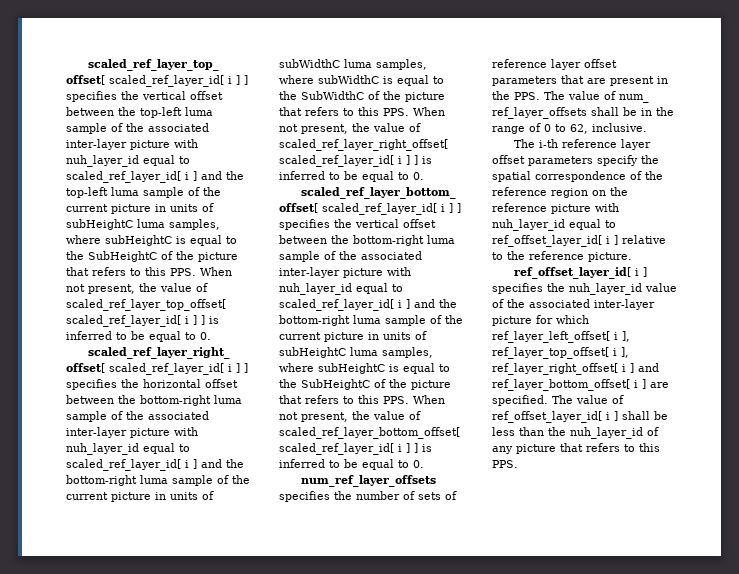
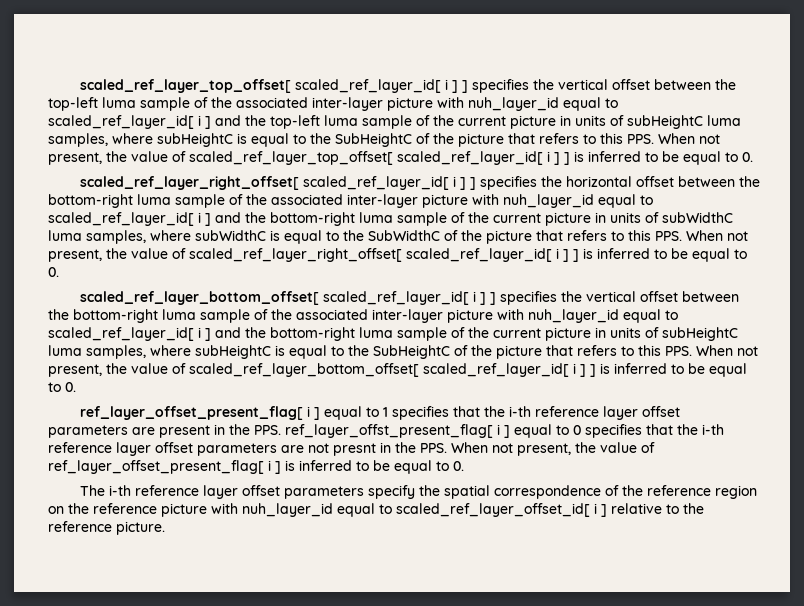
[300,475,436,487] [279,491,457,502] [492,59,617,70] [492,75,584,86] num_ref_layer_offsets specifies the number of sets of reference layer offset parameters that -> [80,406,681,420] [48,425,128,438] ref_layer_offset_present_flag[ i ] equal to 1 specifies that the i-th reference layer offset parameters
[544,91,649,103] [492,107,674,119] [492,123,647,134] The value of num_ ref_layer_offsets shall be in the range of 0 to 62, inclusive. -> [285,424,724,438] [48,442,655,456] [48,460,464,474] ref_layer_offst_present_flag[ i ] equal to 0 specifies that the i-th reference layer offset parameters are not presnt in the PPS. When not present, the value of ref_layer_offset_present_flag[ i ] is inferred to be equal to 0.
[492,235,602,247] ref_offset_layer_id[ -> [396,503,590,517] scaled_ref_layer_offset_id[
[513,267,647,279] [492,283,677,295] [492,299,655,310] [492,315,589,326] [492,331,630,343] [492,347,629,359] [492,363,659,375] [492,379,669,391] [492,395,624,406] [492,411,668,423] [492,427,659,439] [492,443,660,454] [492,460,518,468] // ref_offset_layer_id[ i ] specifies the nuh_layer_id value of the associated inter-layer picture for which ref_layer_left_offset[ i ], ref_layer_top_offset[ i ], ref_layer_right_offset[ i ] and ref_layer_bottom_offset[ i ] are specified. The value of ref_offset_layer_id[ i ] shall be less than the nuh_layer_id of any picture that refers to this PPS. -> (165, 528) none

